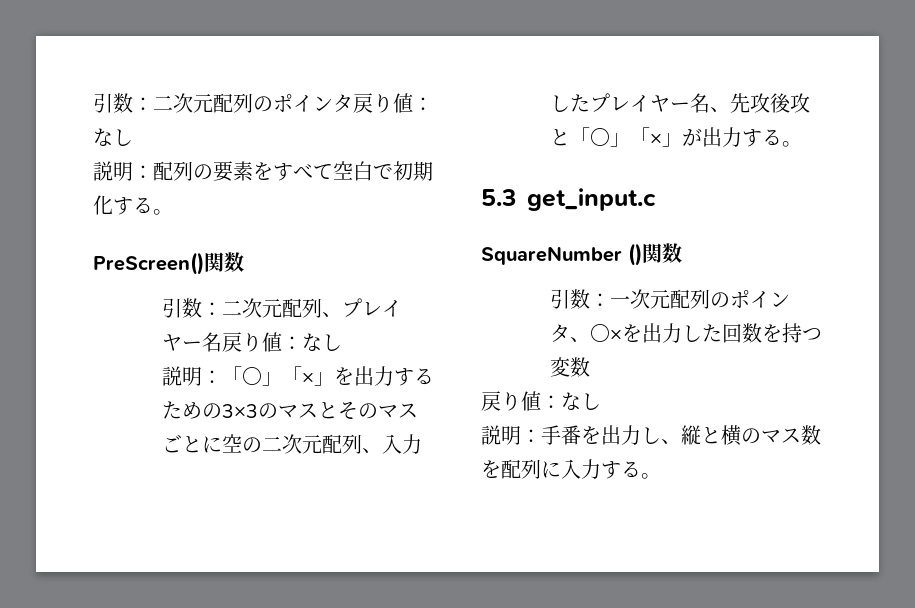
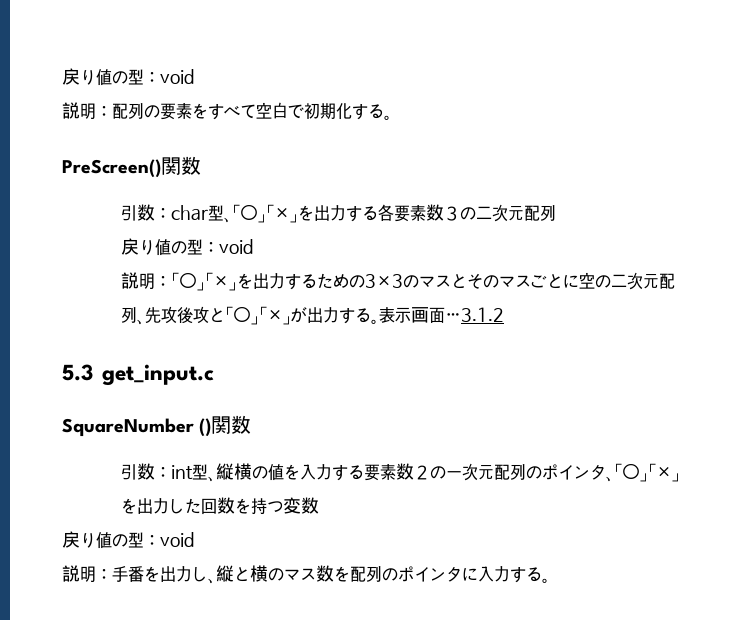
[93,93,433,113] [93,128,133,146] 引数：二次元配列のポインタ戻り値：なし -> [62,68,195,86] 戻り値の型：void
[221,298,402,318] [161,332,342,352] 二次元配列、プレイヤー名戻り値：なし -> [170,204,556,223] [120,238,254,256] char型、「〇」「×」を出力する各要素数３の二次元配列 // 戻り値の型：void
[381,434,422,454] [549,93,730,113] 入力したプレイヤー名、 -> (145, 322) none
(802, 144) none -> [378,307,504,323] 表示画面…3.1.2
(610, 300) none -> [170,463,446,482] int型、縦横の値を入力する要素数２の
[589,324,622,342] 〇× -> [613,463,680,482] 「〇」「×」
[541,392,601,410] ：なし -> [112,532,195,548] の型：void
(541, 469) none -> [382,566,462,582] のポインタ

